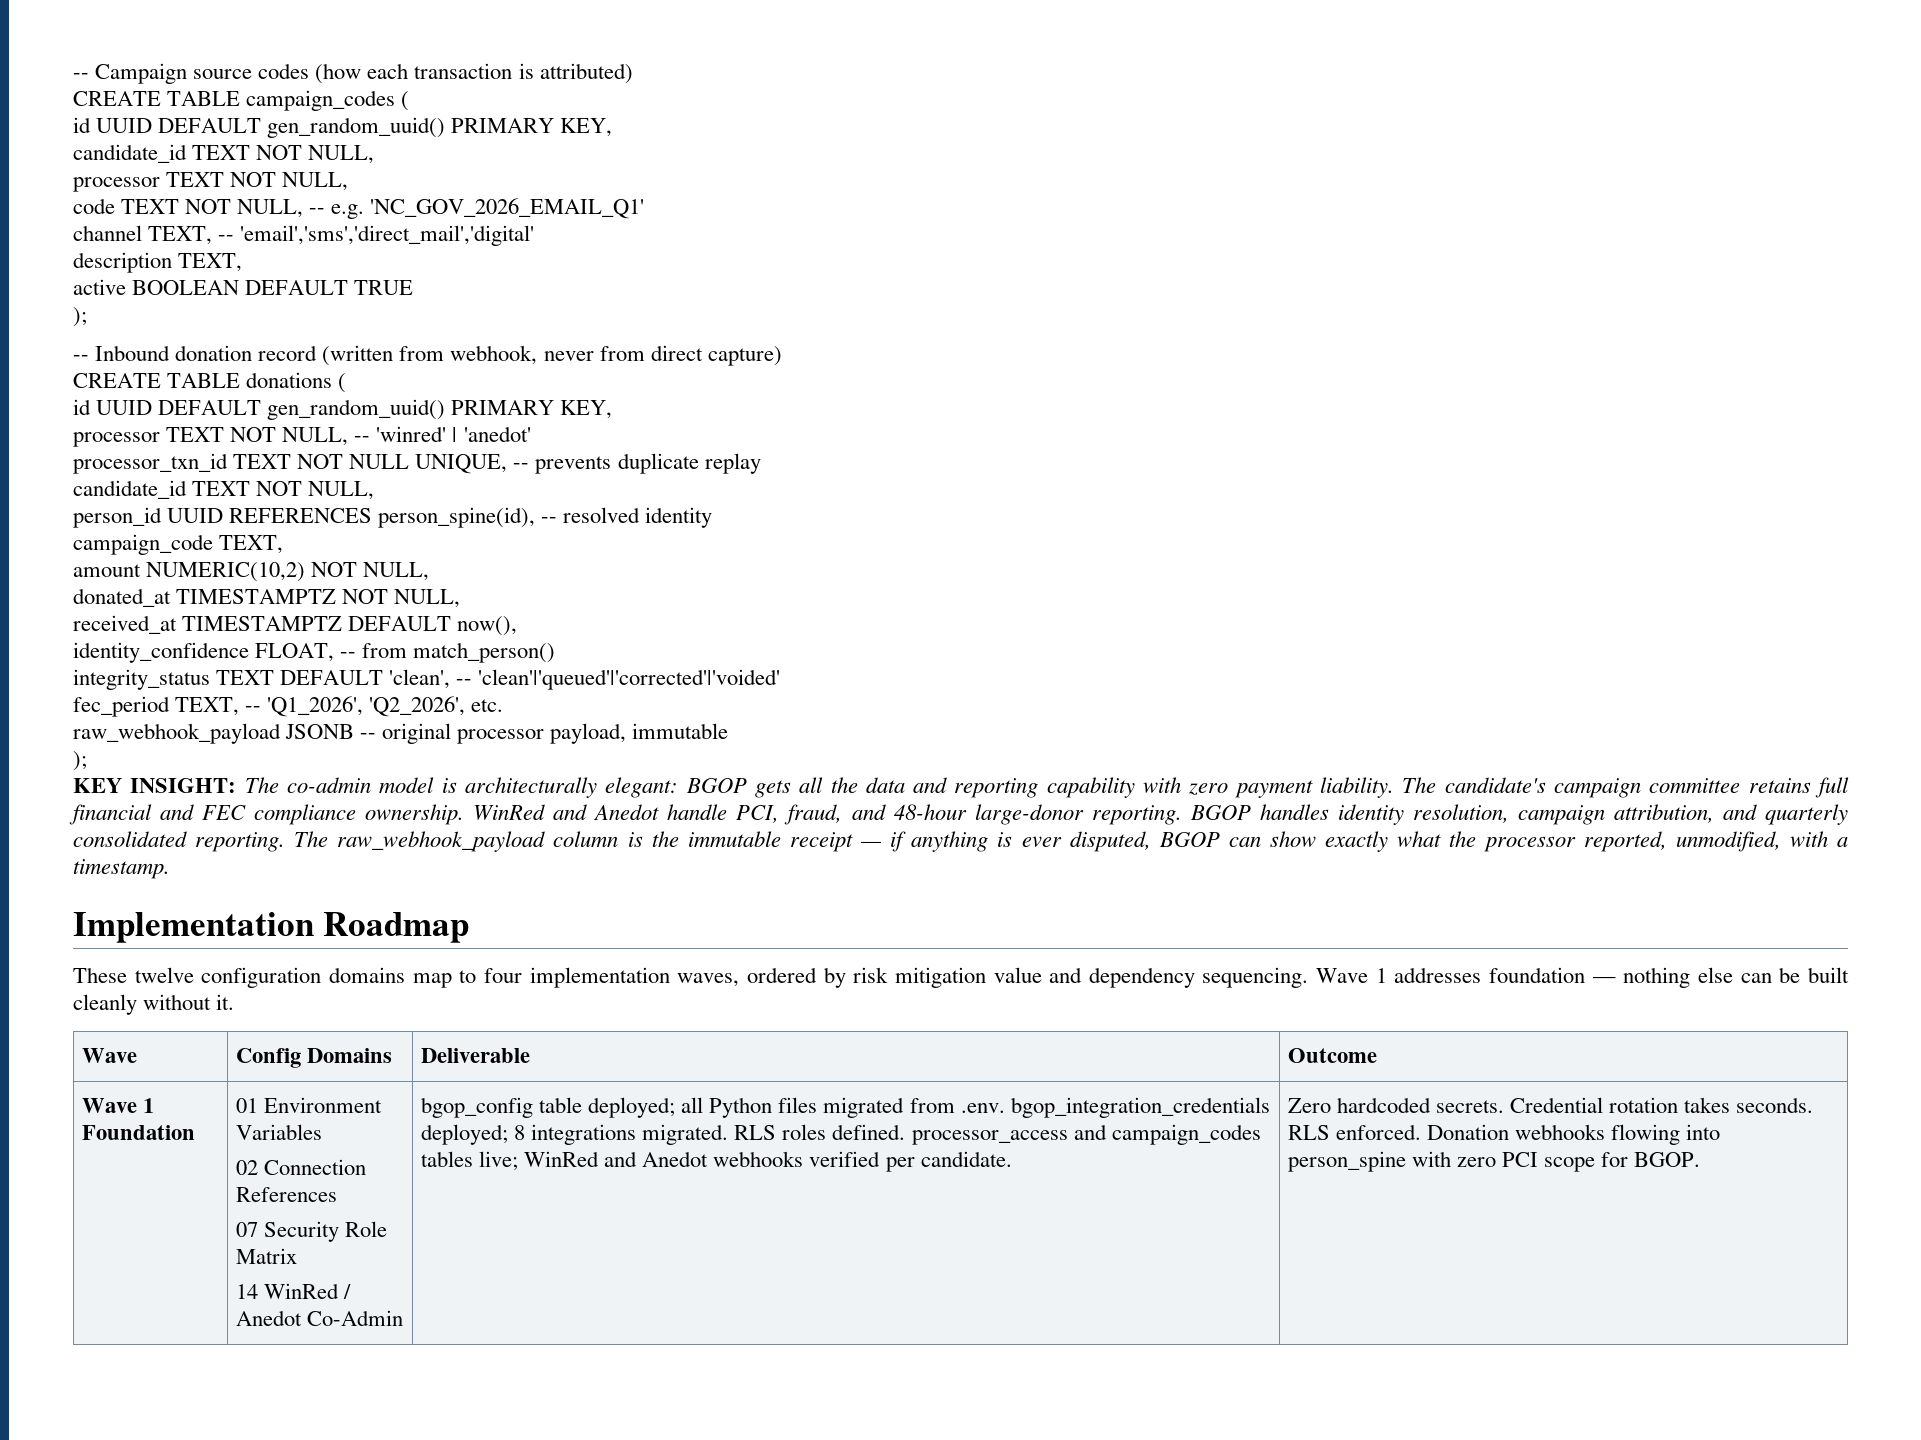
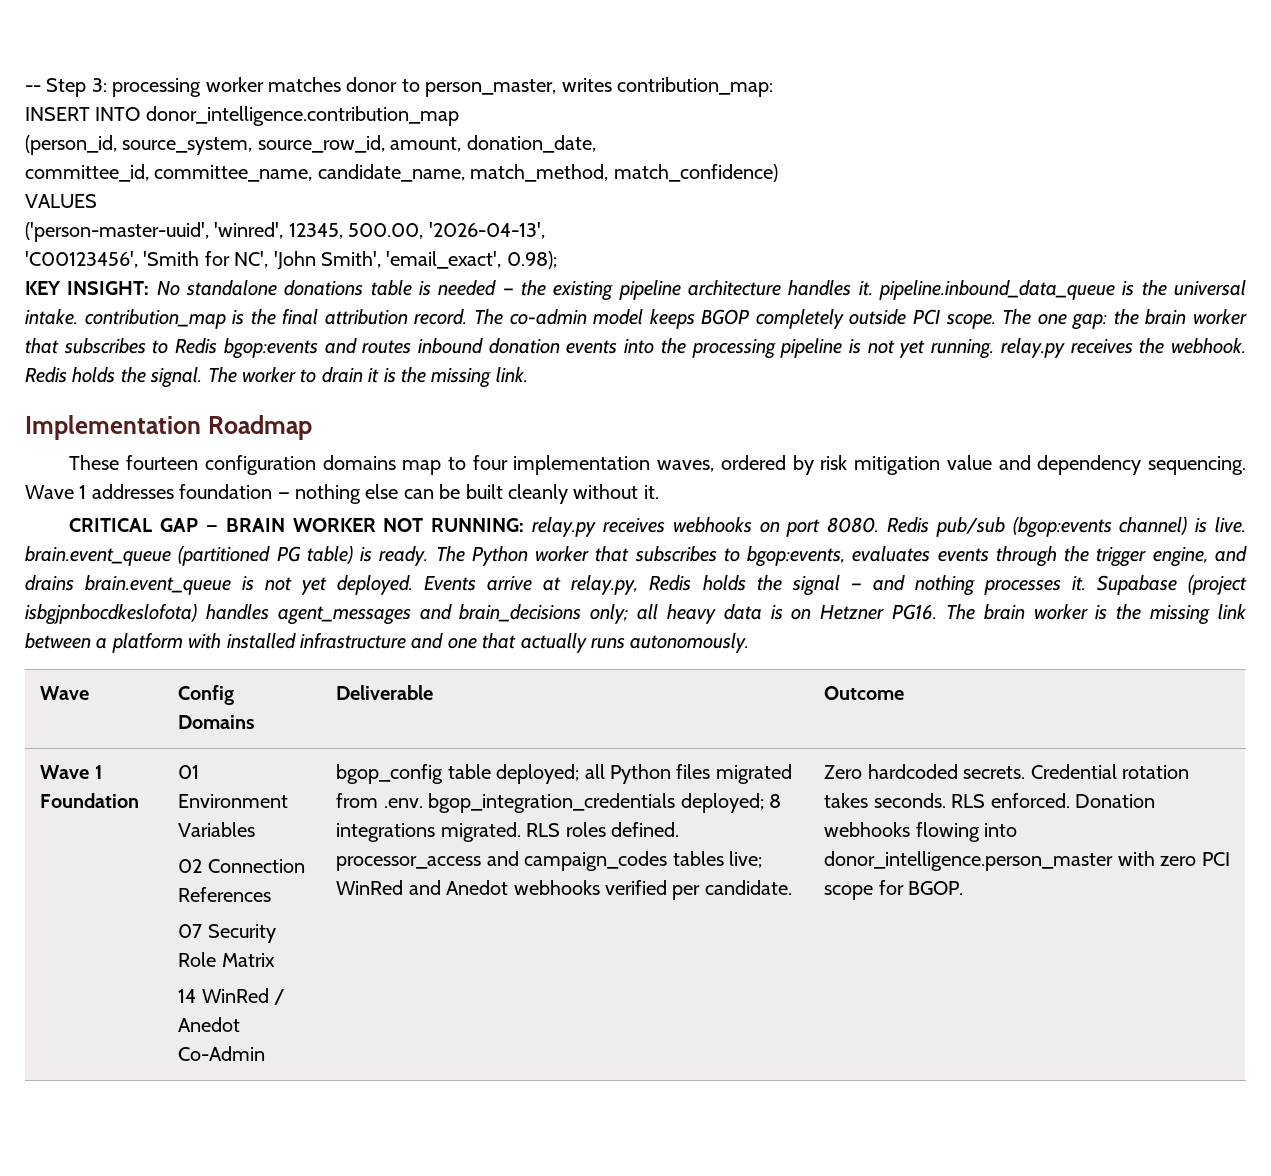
[73,63,633,84] [73,90,410,111] [73,117,613,138] [73,144,375,164] [73,172,349,192] [73,198,645,219] [73,225,535,246] [73,252,243,273] [73,279,414,295] [73,307,87,327] [73,345,782,366] [73,372,347,393] [73,399,613,420] [73,426,531,447] [73,453,761,474] [73,480,375,500] [73,507,713,528] [73,534,284,555] [73,562,430,582] [73,588,461,608] [73,615,518,636] [73,642,556,663] [73,669,781,690] [73,696,504,717] [73,723,729,744] [73,751,87,771] [73,777,1849,798] [69,804,1848,825] [73,831,1848,852] [73,859,170,879] -- Campaign source codes (how each transaction is attributed) // CREATE TABLE campaign_codes ( // id UUID DEFAULT gen_random_uuid() PRIMARY KEY, // candidate_id TEXT NOT NULL, // processor TEXT NOT NULL, // code TEXT NOT NULL, -- e.g. 'NC_GOV_2026_EMAIL_Q1' // channel TEXT, -- 'email','sms','direct_mail','digital' // description TEXT, // active BOOLEAN DEFAULT TRUE // ); // -- Inbound donation record (written from webhook, never from direct capture) // CREATE TABLE donations ( // id UUID DEFAULT gen_random_uuid() PRIMARY KEY, // processor TEXT NOT NULL, -- 'winred' | 'anedot' // processor_txn_id TEXT NOT NULL UNIQUE, -- prevents duplicate replay // candidate_id TEXT NOT NULL, // person_id UUID REFERENCES person_spine(id), -- resolved identity // campaign_code TEXT, // amount NUMERIC(10,2) NOT NULL, // donated_at TIMESTAMPTZ NOT NULL, // received_at TIMESTAMPTZ DEFAULT now(), // identity_confidence FLOAT, -- from match_person() // integrity_status TEXT DEFAULT 'clean', -- 'clean'|'queued'|'corrected'|'voided' // fec_period TEXT, -- 'Q1_2026', 'Q2_2026', etc. // raw_webhook_payload JSONB -- original processor payload, immutable // ); // KEY INSIGHT: The co-admin model is architecturally elegant: BGOP gets all the data and reporting capability with zero payment liability. The candidate's campaign committee retains full financial and FEC compliance ownership. WinRed and Anedot handle PCI, fraud, and 48-hour large-donor reporting. BGOP handles identity resolution, campaign attribution, and quarterly consolidated reporting. The raw_webhook_payload column is the immutable receipt — if anything is ever disputed, BGOP can show exactly what the processor reported, unmodified, with a timestamp. -> [25,77,773,97] [25,106,459,126] [25,135,596,155] [25,164,778,182] [25,194,97,208] [25,222,545,242] [25,251,557,270] [25,280,1247,301] [25,309,1247,330] [25,338,1246,359] [25,367,528,388] -- Step 3: processing worker matches donor to person_master, writes contribution_map: // INSERT INTO donor_intelligence.contribution_map // (person_id, source_system, source_row_id, amount, donation_date, // committee_id, committee_name, candidate_name, match_method, match_confidence) // VALUES // ('person-master-uuid', 'winred', 12345, 500.00, '2026-04-13', // 'C00123456', 'Smith for NC', 'John Smith', 'email_exact', 0.98); // KEY INSIGHT: No standalone donations table is needed — the existing pipeline architecture handles it. pipeline.inbound_data_queue is the universal intake. contribution_map is the final attribution record. The co-admin model keeps BGOP completely outside PCI scope. The one gap: the brain worker that subscribes to Redis bgop:events and routes inbound donation events into the processing pipeline is not yet running. relay.py receives the webhook. Redis holds the signal. The worker to drain it is the missing link.
[134,967,194,983] twelve -> [126,455,199,470] fourteen
(235, 1002) none -> [69,517,1246,538] [25,546,1248,567] [25,575,1248,596] [25,604,1248,625] [25,633,750,653] // CRITICAL GAP — BRAIN WORKER NOT RUNNING: relay.py receives webhooks on port 8080. Redis pub/sub (bgop:events channel) is live. brain.event_queue (partitioned PG table) is ready. The Python worker that subscribes to bgop:events, evaluates events through the trigger engine, and drains brain.event_queue is not yet deployed. Events arrive at relay.py, Redis holds the signal — and nothing processes it. Supabase (project isbgjpnbocdkeslofota) handles agent_messages and brain_decisions only; all heavy data is on Hetzner PG16. The brain worker is the missing link between a platform with installed infrastructure and one that actually runs autonomously.
[1288,1151,1407,1172] person_spine -> [824,851,1114,871] donor_intelligence.person_master

